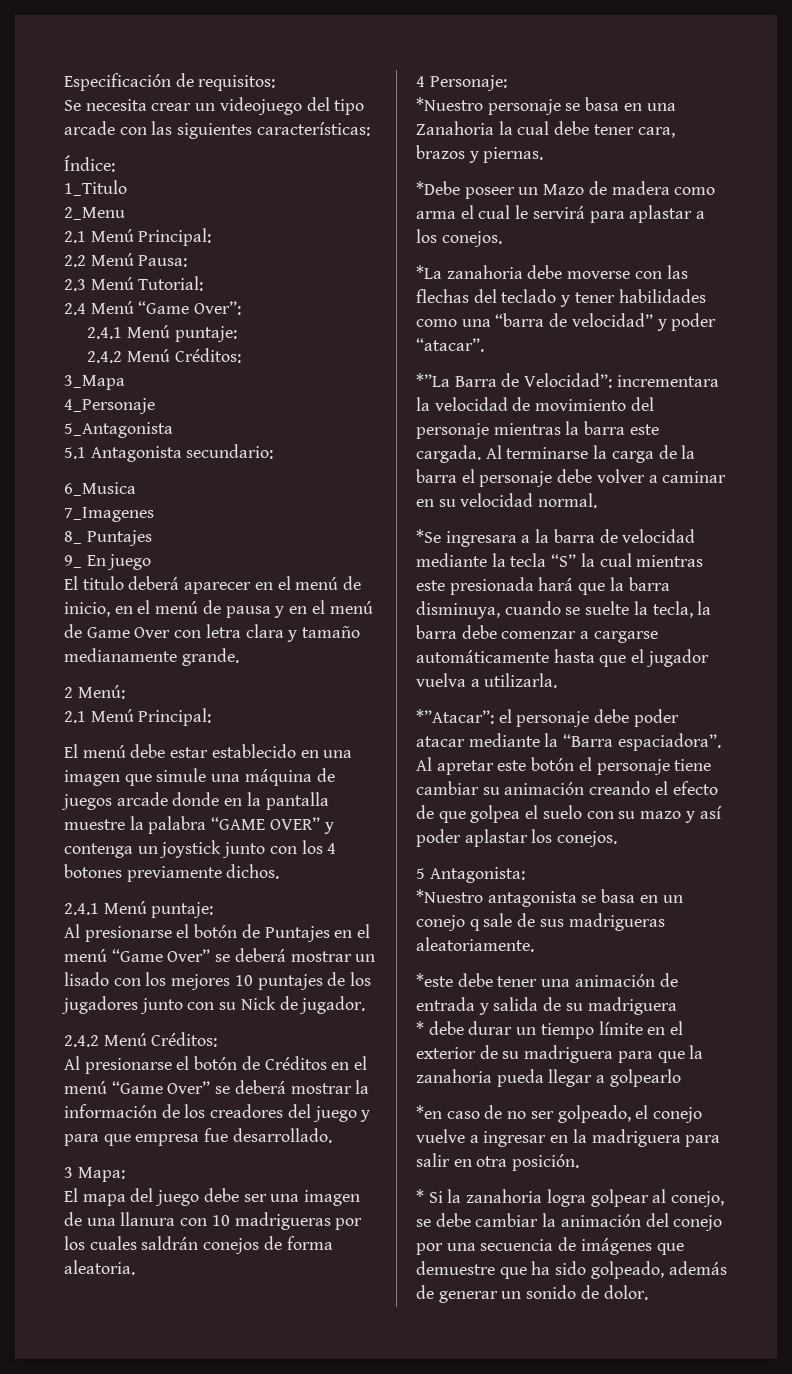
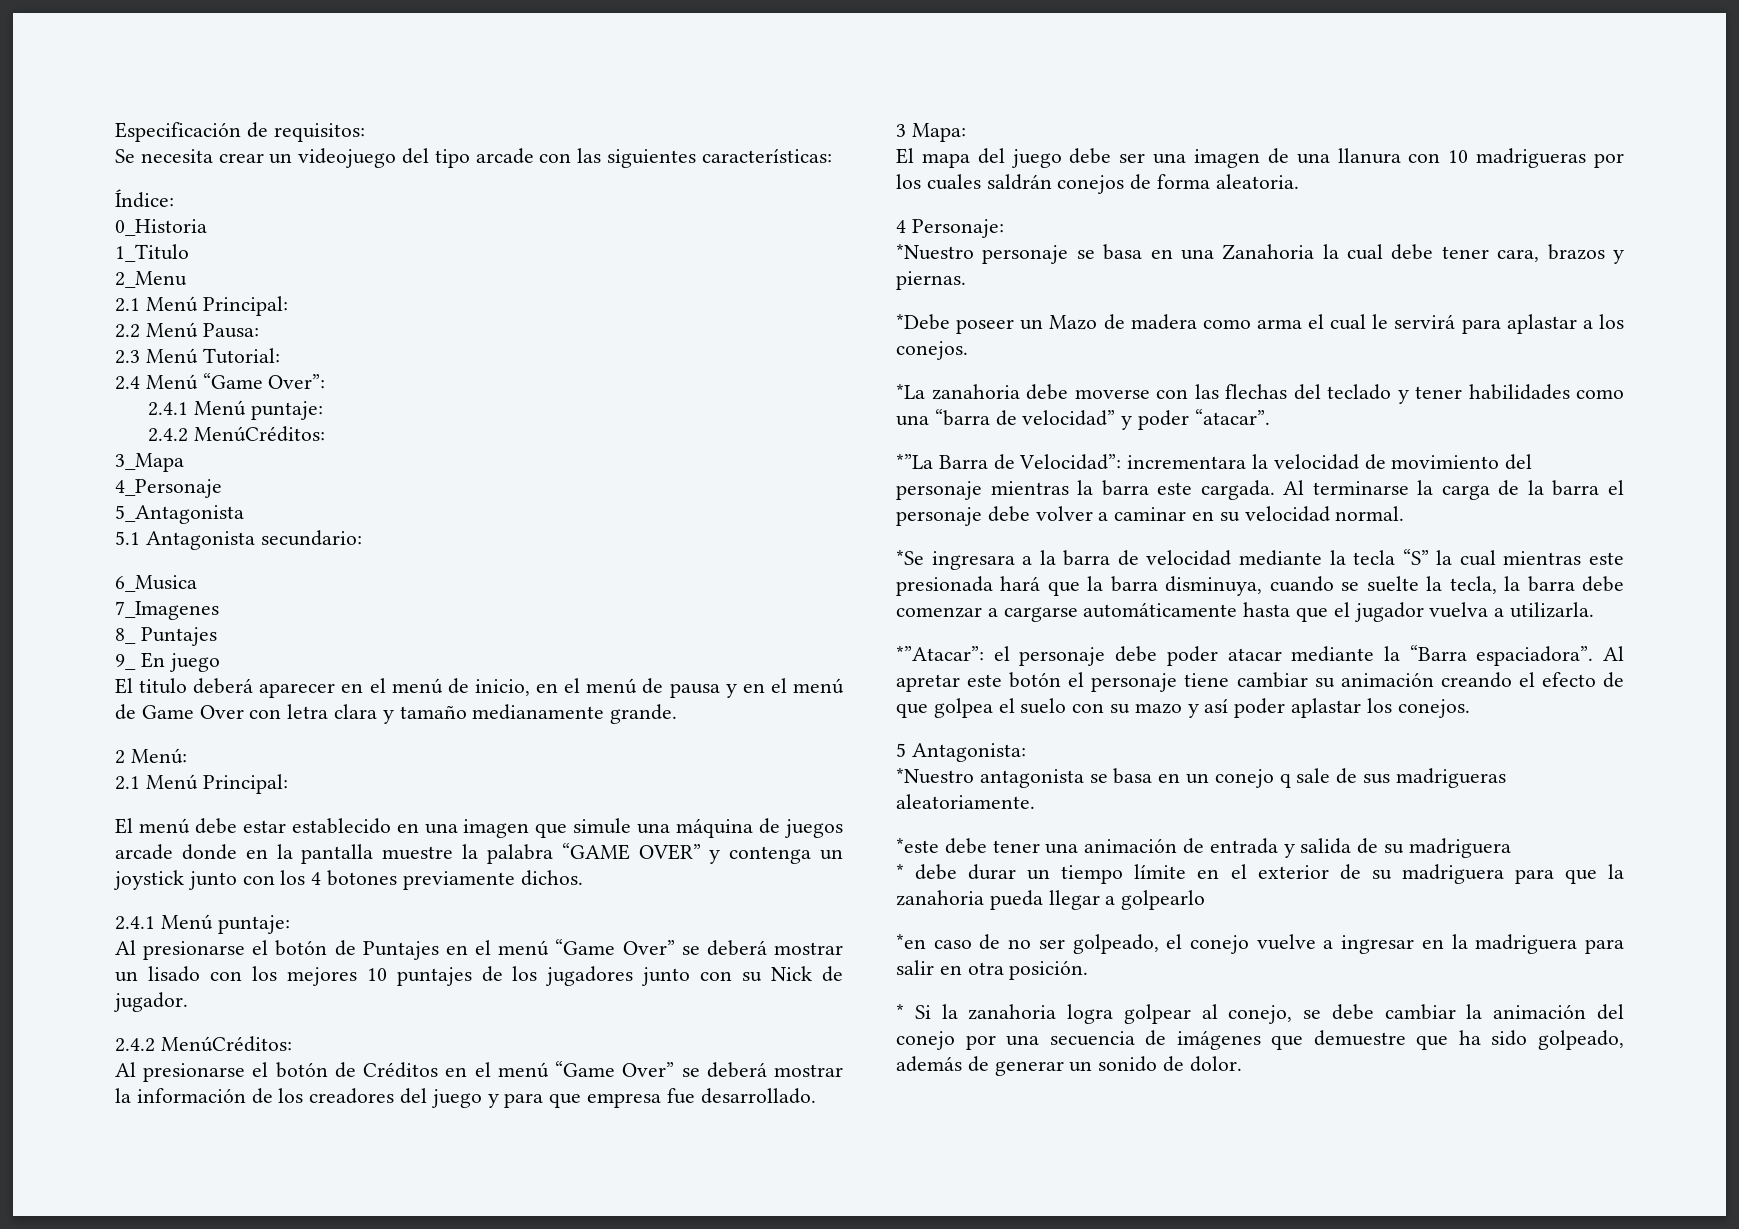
(115, 163) none -> [115,219,207,236] // 0_Historia
[126,348,241,363] Menú Créditos: -> [194,426,326,442] MenúCréditos:
[103,1032,218,1047] Menú Créditos: -> [160,1036,292,1052] MenúCréditos:

